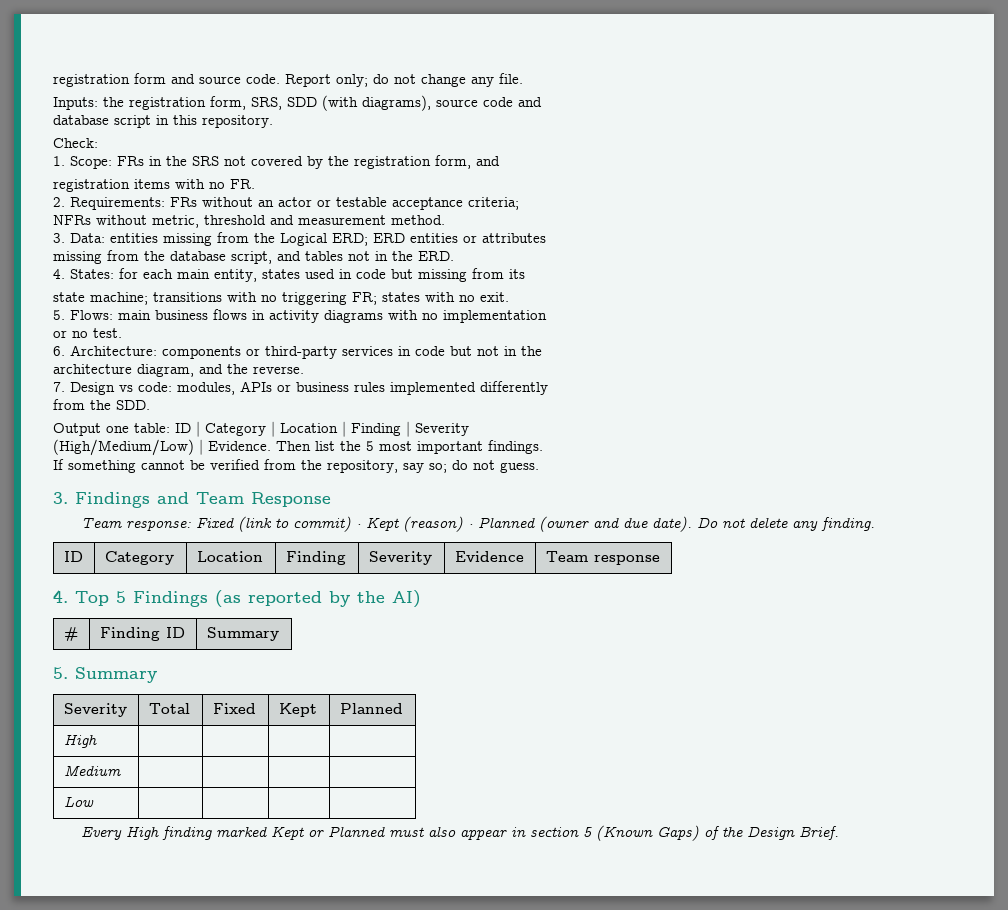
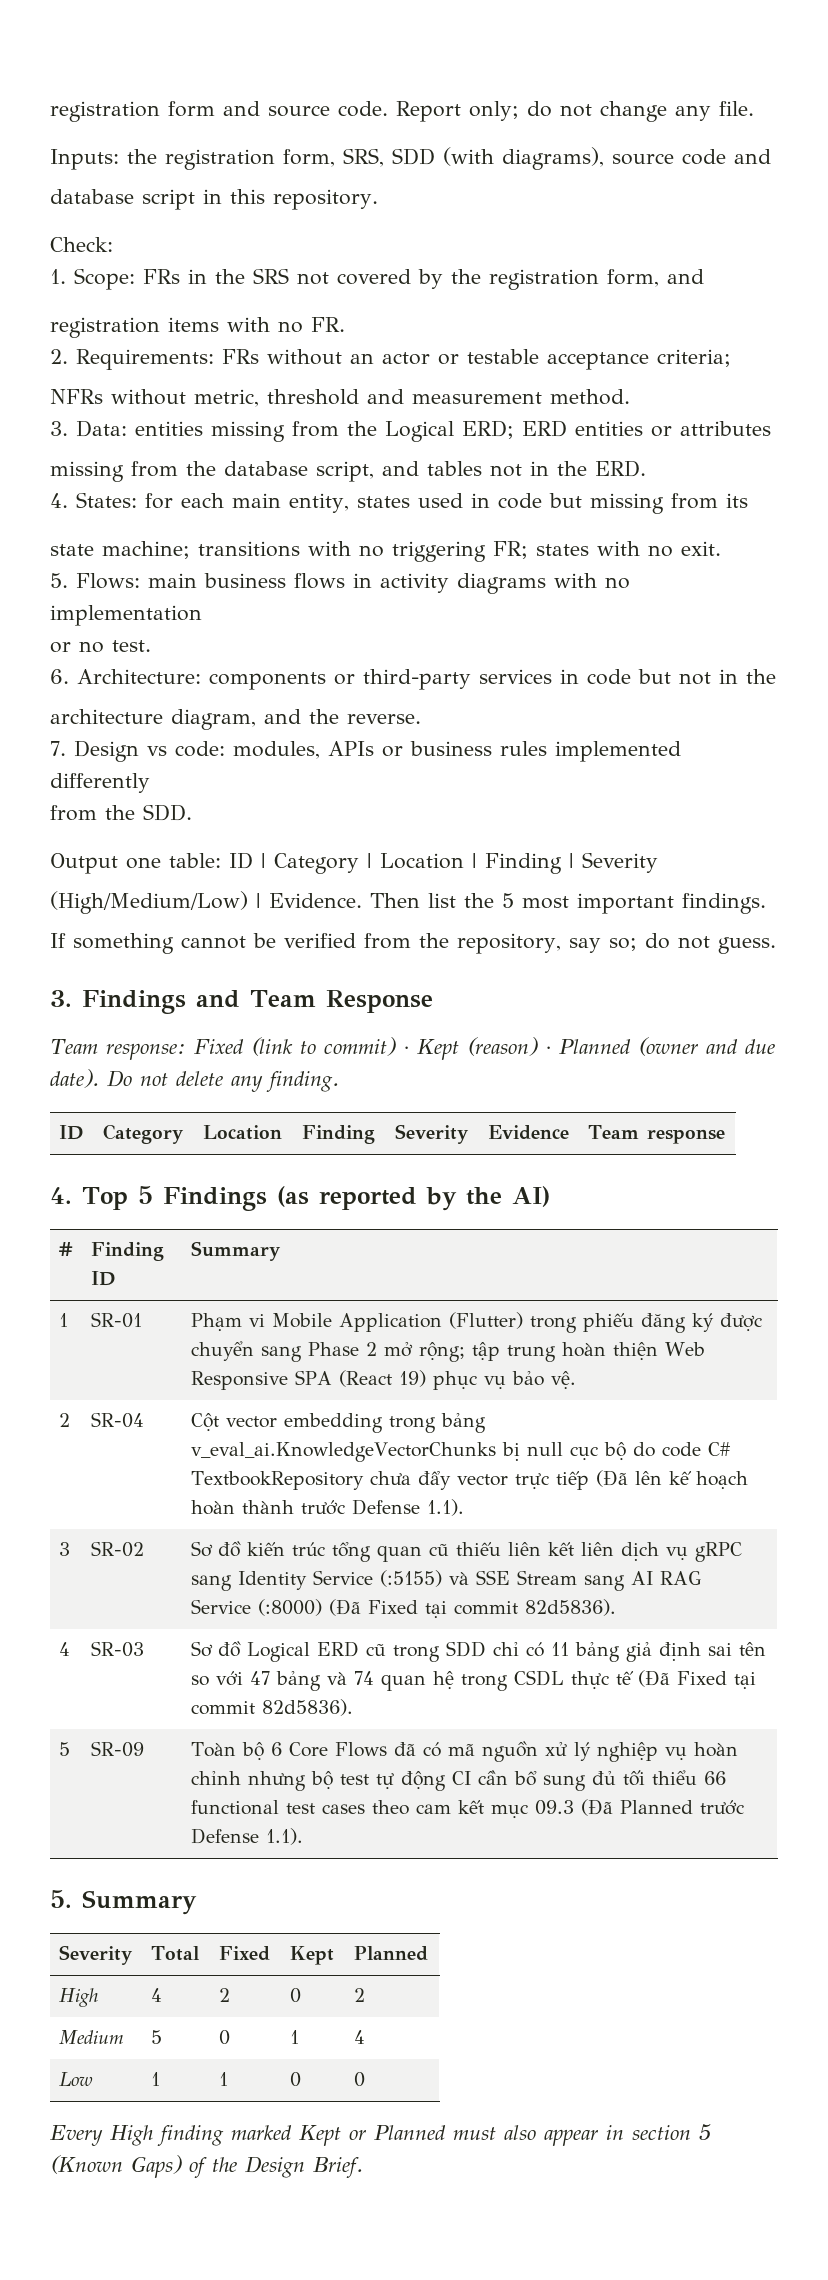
(279, 634) none -> [59,1313,69,1327] [91,1312,143,1328] [191,1312,763,1333] [191,1341,706,1362] [191,1370,577,1390] [59,1413,71,1427] [91,1412,145,1428] [191,1413,487,1433] [191,1442,732,1462] [191,1470,749,1490] [191,1499,465,1516] [59,1542,71,1556] [91,1541,145,1557] [191,1541,743,1562] [191,1570,703,1591] [191,1599,617,1619] [59,1642,71,1656] [91,1641,145,1657] [191,1641,767,1662] [191,1670,757,1691] [191,1699,354,1716] [59,1742,71,1756] [91,1741,145,1757] [191,1741,739,1762] [191,1770,727,1791] [191,1799,745,1819] [191,1828,304,1845] // 1 | SR-01 | Phạm vi Mobile Application (Flutter) trong phiếu đăng ký được chuyển sang Phase 2 mở rộng; tập trung hoàn thiện Web Responsive SPA (React 19) phục vụ bảo vệ. // 2 | SR-04 | Cột vector embedding trong bảng v_eval_ai.KnowledgeVectorChunks bị null cục bộ do code C# TextbookRepository chưa đẩy vector trực tiếp (Đã lên kế hoạch hoàn thành trước Defense 1.1). // 3 | SR-02 | Sơ đồ kiến trúc tổng quan cũ thiếu liên kết liên dịch vụ gRPC sang Identity Service (:5155) và SSE Stream sang AI RAG Service (:8000) (Đã Fixed tại commit 82d5836). // 4 | SR-03 | Sơ đồ Logical ERD cũ trong SDD chỉ có 11 bảng giả định sai tên so với 47 bảng và 74 quan hệ trong CSDL thực tế (Đã Fixed tại commit 82d5836). // 5 | SR-09 | Toàn bộ 6 Core Flows đã có mã nguồn xử lý nghiệp vụ hoàn chỉnh nhưng bộ test tự động CI cần bổ sung đủ tối thiểu 66 functional test cases theo cam kết mục 09.3 (Đã Planned trước Defense 1.1).
[63,765,121,776] [63,796,94,807] | | | // Medium | | | | // Low | | | | -> [151,1988,163,2002] [219,1988,231,2002] [290,1988,302,2003] [354,1988,366,2002] [59,2030,125,2044] [151,2030,163,2044] [219,2030,231,2045] [290,2030,300,2044] [354,2030,366,2044] [59,2072,94,2086] [151,2072,161,2086] [219,2072,229,2086] [290,2072,302,2087] [354,2072,366,2087] 4 | 2 | 0 | 2 // Medium | 5 | 0 | 1 | 4 // Low | 1 | 1 | 0 | 0

